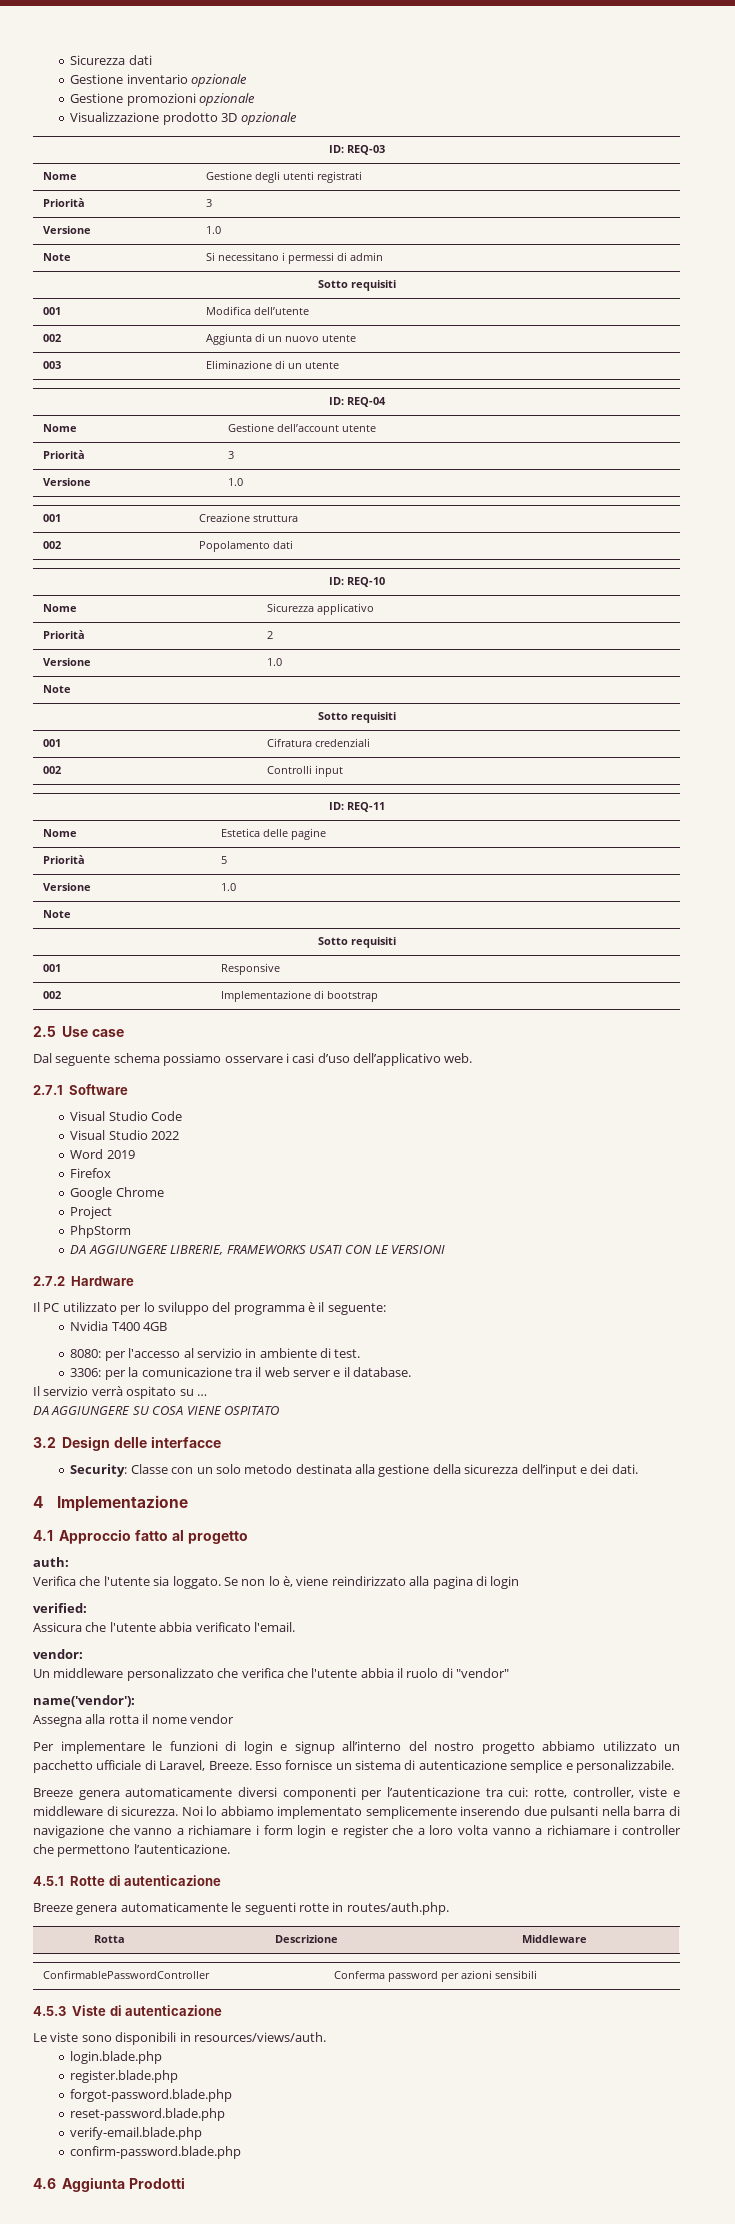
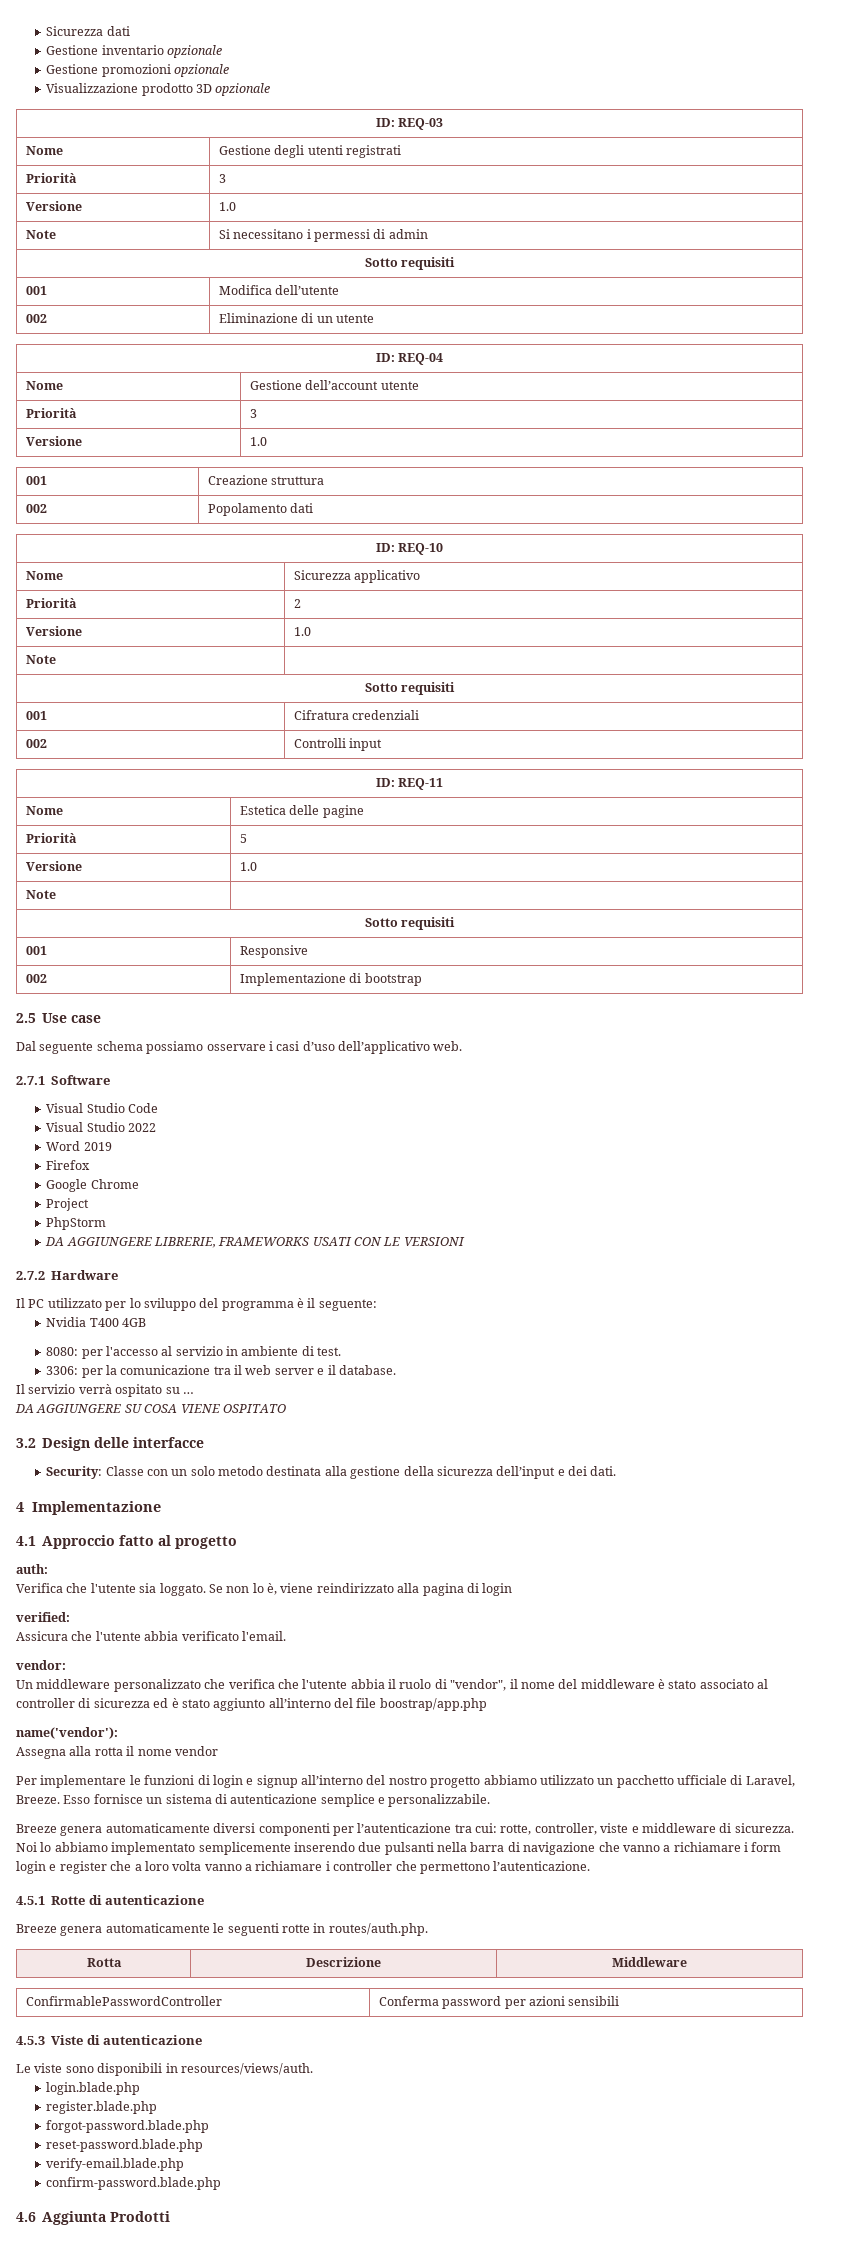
[205,333,356,345] [42,361,61,369] | Aggiunta di un nuovo utente // 003 -> (47, 318) none
[456,1668,510,1678] "vendor" -> [450,1679,769,1691] [16,1698,487,1711] "vendor", il nome del middleware è stato associato al controller di sicurezza ed è stato aggiunto all’interno del file boostrap/app.php

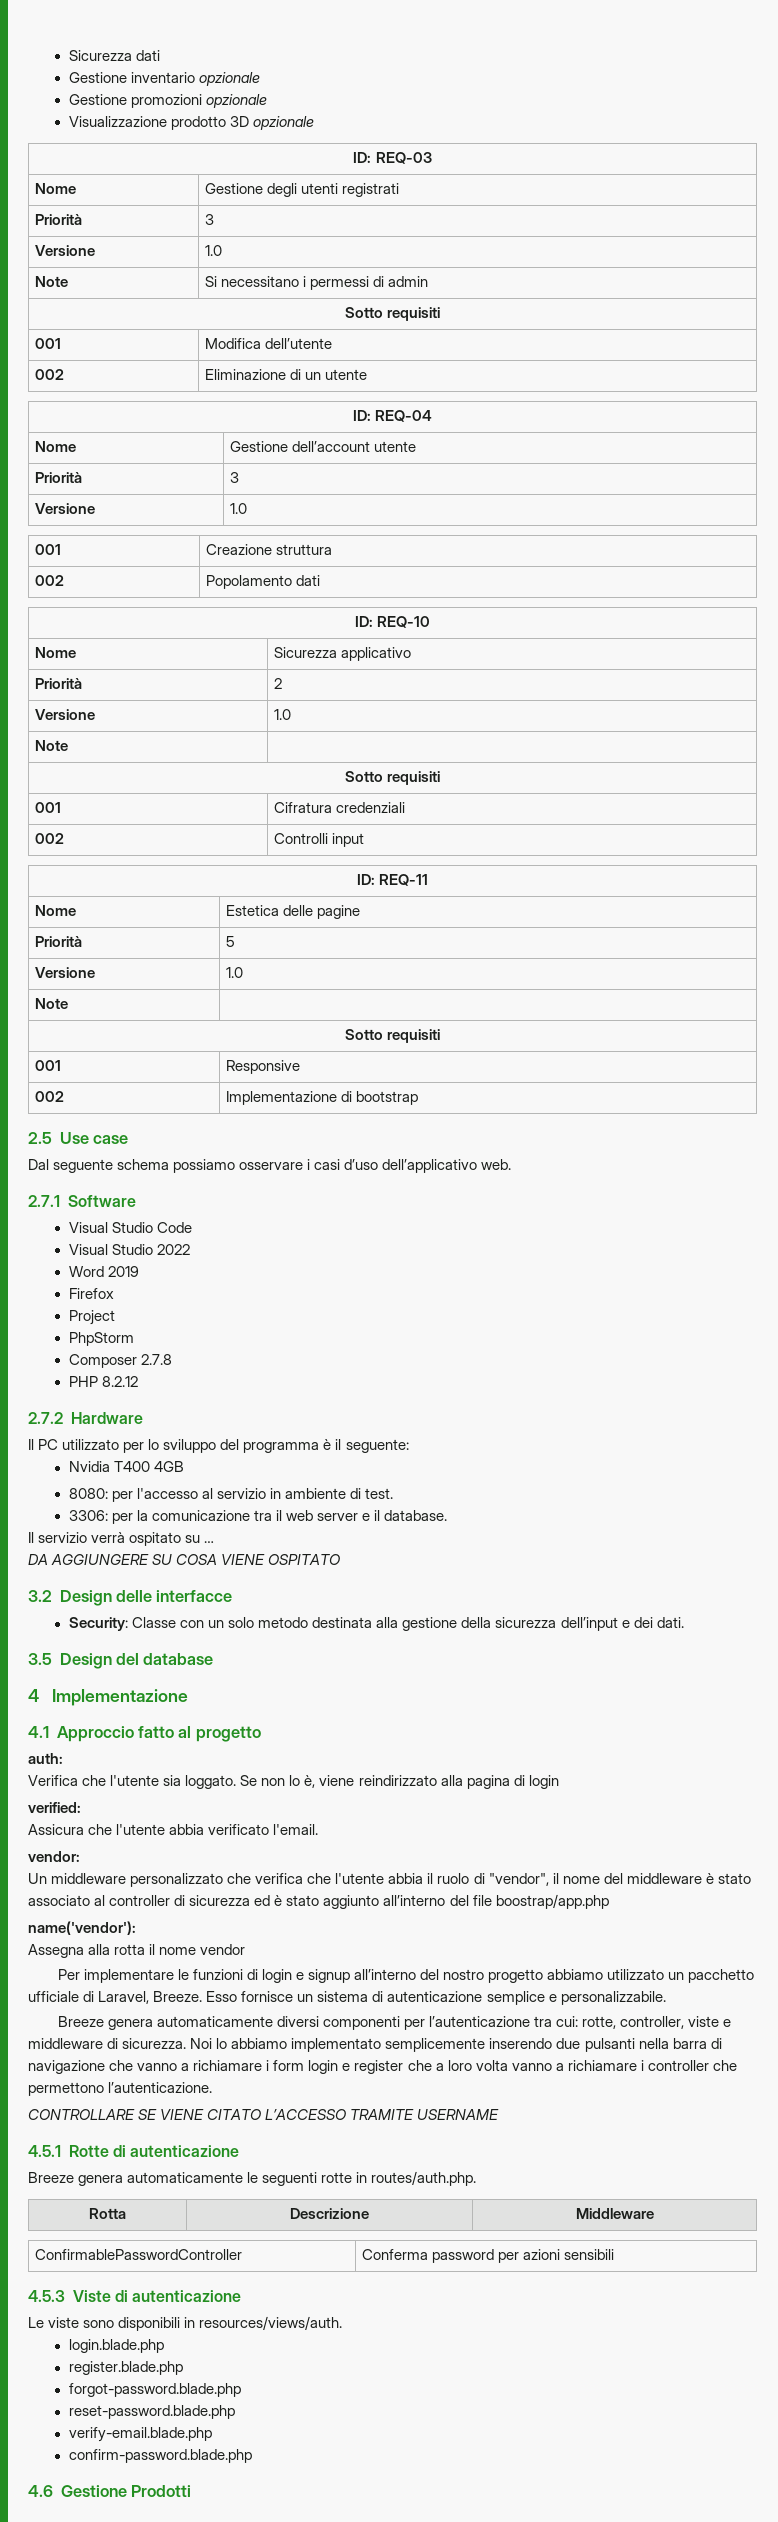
[46,1179,139,1192] // Google Chrome -> (114, 1293) none
[45,1237,465,1248] DA AGGIUNGERE LIBRERIE, FRAMEWORKS USATI CON LE VERSIONI -> [68,1354,173,1368] [68,1376,139,1387] Composer 2.7.8 // PHP 8.2.12
(617, 1471) none -> [28,1653,214,1669] // 3.5 Design del database
(591, 1866) none -> [28,2109,500,2120] // CONTROLLARE SE VIENE CITATO L’ACCESSO TRAMITE USERNAME
[42,2211,107,2225] Aggiunta -> [60,2485,127,2497] Gestione

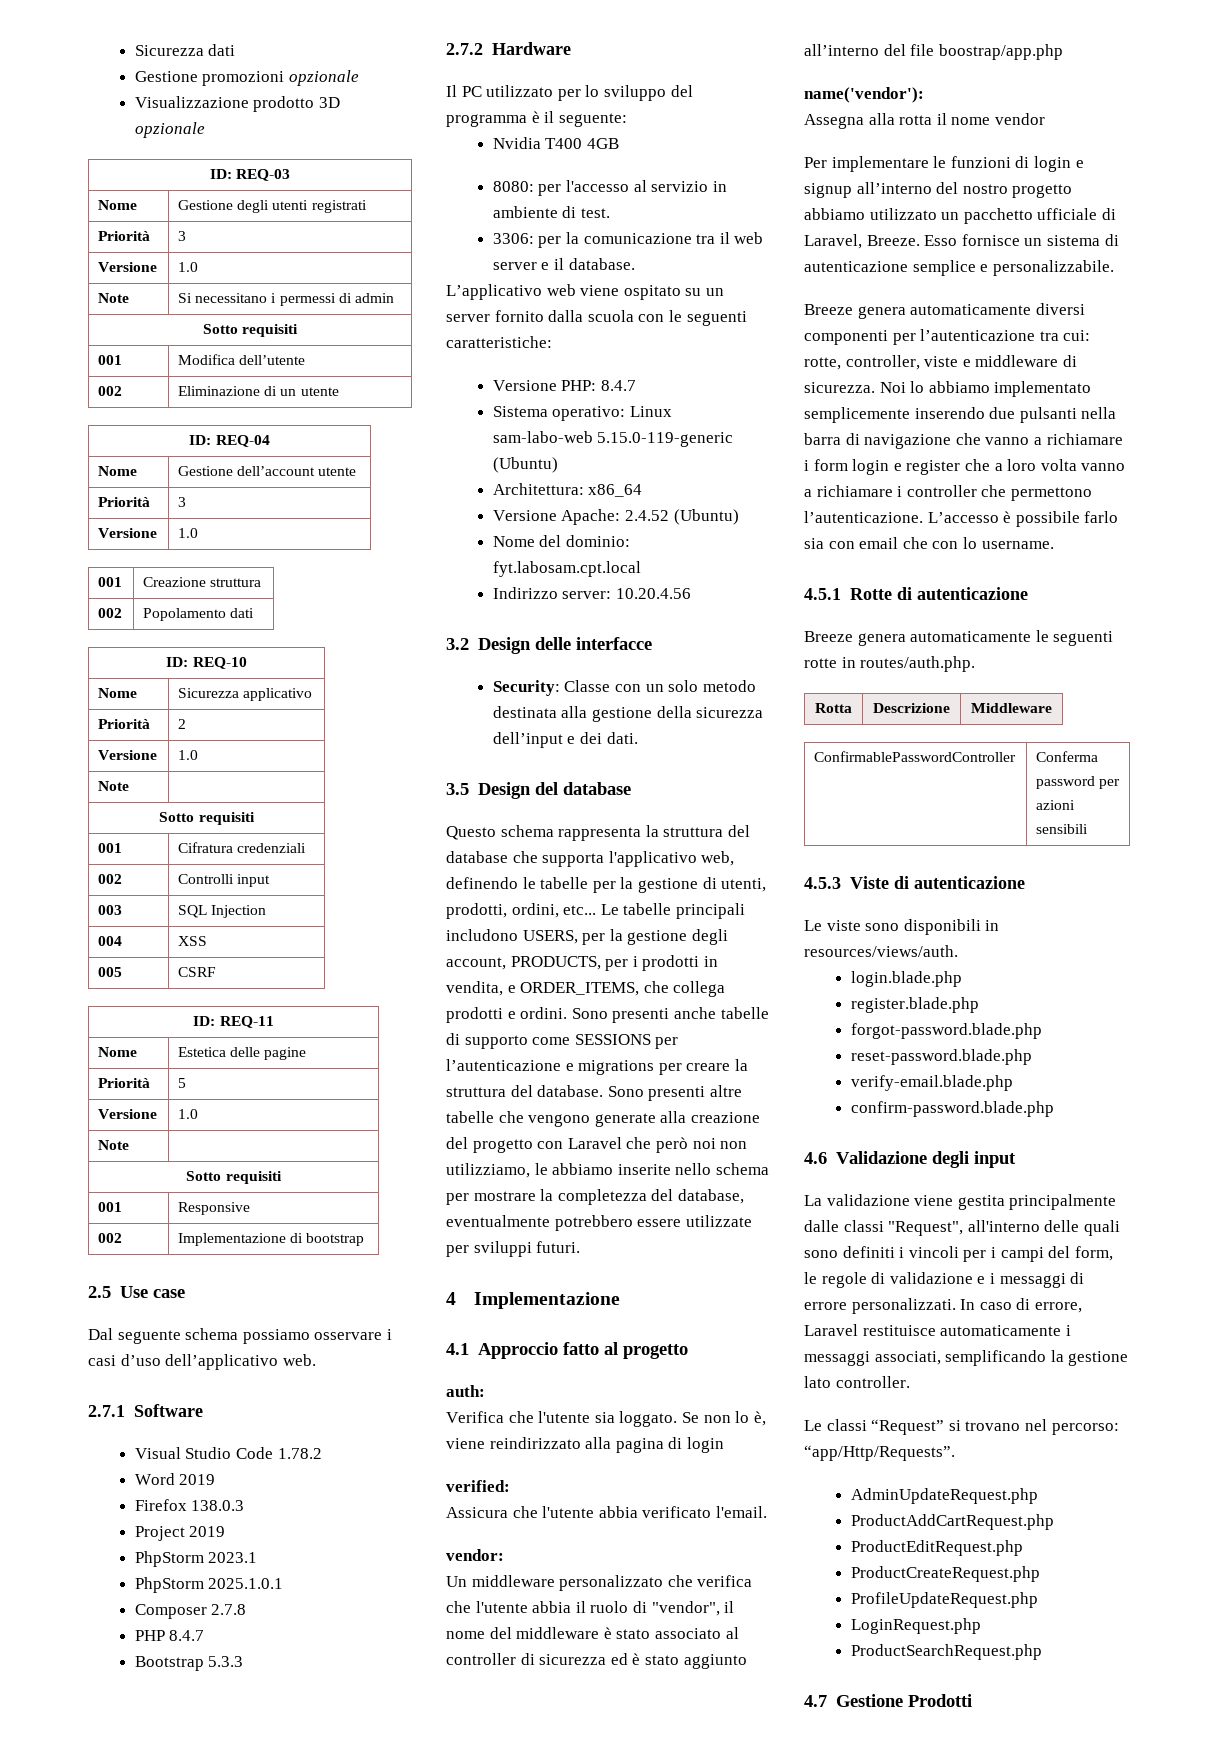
[68,72,261,86] // Gestione inventario opzionale -> (236, 50) none
(364, 840) none -> [98,905,123,915] [178,905,267,918] [98,936,123,946] [178,936,208,946] [98,967,123,977] [178,967,217,977] // 003 | SQL Injection // 004 | XSS // 005 | CSRF
[68,1244,191,1255] // Visual Studio 2022 -> [277,1448,322,1459] 1.78.2
(114, 1293) none -> [191,1500,245,1511] 138.0.3
[68,1332,134,1346] // PhpStorm -> [189,1526,226,1537] [134,1551,258,1567] [134,1577,284,1593] 2019 // PhpStorm 2023.1 // PhpStorm 2025.1.0.1
[102,1376,139,1387] 8.2.12 -> [169,1630,205,1641] [134,1656,244,1671] 8.4.7 // Bootstrap 5.3.3
[28,1532,215,1546] [28,1554,341,1565] Il servizio verrà ospitato su … // DA AGGIUNGERE SU COSA VIENE OSPITATO -> [446,284,724,300] [446,310,747,326] [446,336,552,348] [492,380,636,391] [492,406,672,421] [492,431,734,447] [492,457,558,473] [492,483,643,497] [492,509,739,525] [492,535,630,547] [492,561,641,577] [492,587,691,599] L’applicativo web viene ospitato su un server fornito dalla scuola con le seguenti caratteristiche: // Versione PHP: 8.4.7 // Sistema operativo: Linux sam-labo-web 5.15.0-119-generic (Ubuntu) // Architettura: x86_64 // Versione Apache: 2.4.52 (Ubuntu) // Nome del dominio: fyt.labosam.cpt.local // Indirizzo server: 10.20.4.56
(214, 1659) none -> [446,825,750,841] [446,851,735,867] [446,877,767,893] [446,903,745,919] [446,929,728,945] [446,955,718,971] [446,981,726,997] [446,1007,769,1023] [446,1033,679,1049] [446,1059,748,1075] [446,1085,742,1101] [446,1111,760,1127] [446,1137,748,1153] [446,1163,769,1178] [446,1189,744,1205] [446,1215,752,1231] [446,1241,581,1257] // Questo schema rappresenta la struttura del database che supporta l'applicativo web, definendo le tabelle per la gestione di utenti, prodotti, ordini, etc... Le tabelle principali includono USERS, per la gestione degli account, PRODUCTS, per i prodotti in vendita, e ORDER_ITEMS, che collega prodotti e ordini. Sono presenti anche tabelle di supporto come SESSIONS per l’autenticazione e migrations per creare la struttura del database. Sono presenti altre tabelle che vengono generate alla creazione del progetto con Laravel che però noi non utilizziamo, le abbiamo inserite nello schema per mostrare la completezza del database, eventualmente potrebbero essere utilizzate per sviluppi futuri.
[28,2109,500,2120] // CONTROLLARE SE VIENE CITATO L’ACCESSO TRAMITE USERNAME -> [927,511,1119,527] [804,537,1054,549] L’accesso è possibile farlo sia con email che con lo username.
(53, 2491) none -> [835,1151,1016,1168] [804,1194,1117,1210] [804,1220,1120,1236] [804,1246,1113,1262] [804,1272,1085,1288] [804,1298,1082,1314] [804,1324,1071,1336] [804,1350,1129,1366] [804,1376,910,1388] [804,1419,1119,1435] [804,1445,955,1461] [850,1488,1038,1504] [850,1514,1054,1530] [850,1540,1023,1556] [850,1566,1040,1582] [850,1592,1038,1608] [850,1618,981,1634] [850,1644,1042,1660] [804,1695,827,1707] Validazione degli input // La validazione viene gestita principalmente dalle classi "Request", all'interno delle quali sono definiti i vincoli per i campi del form, le regole di validazione e i messaggi di errore personalizzati. In caso di errore, Laravel restituisce automaticamente i messaggi associati, semplificando la gestione lato controller. // Le classi “Request” si trovano nel percorso: “app/Http/Requests”. // AdminUpdateRequest.php // ProductAddCartRequest.php // ProductEditRequest.php // ProductCreateRequest.php // ProfileUpdateRequest.php // LoginRequest.php // ProductSearchRequest.php // 4.7

